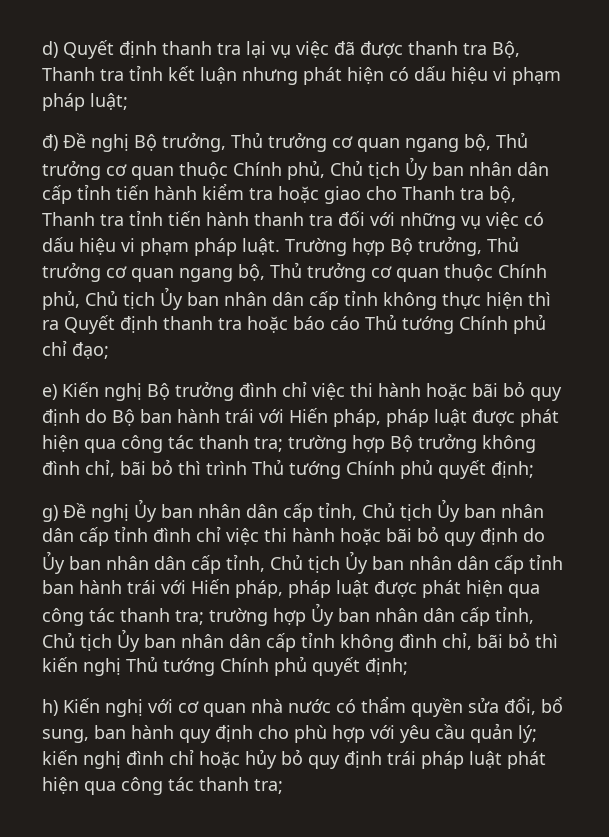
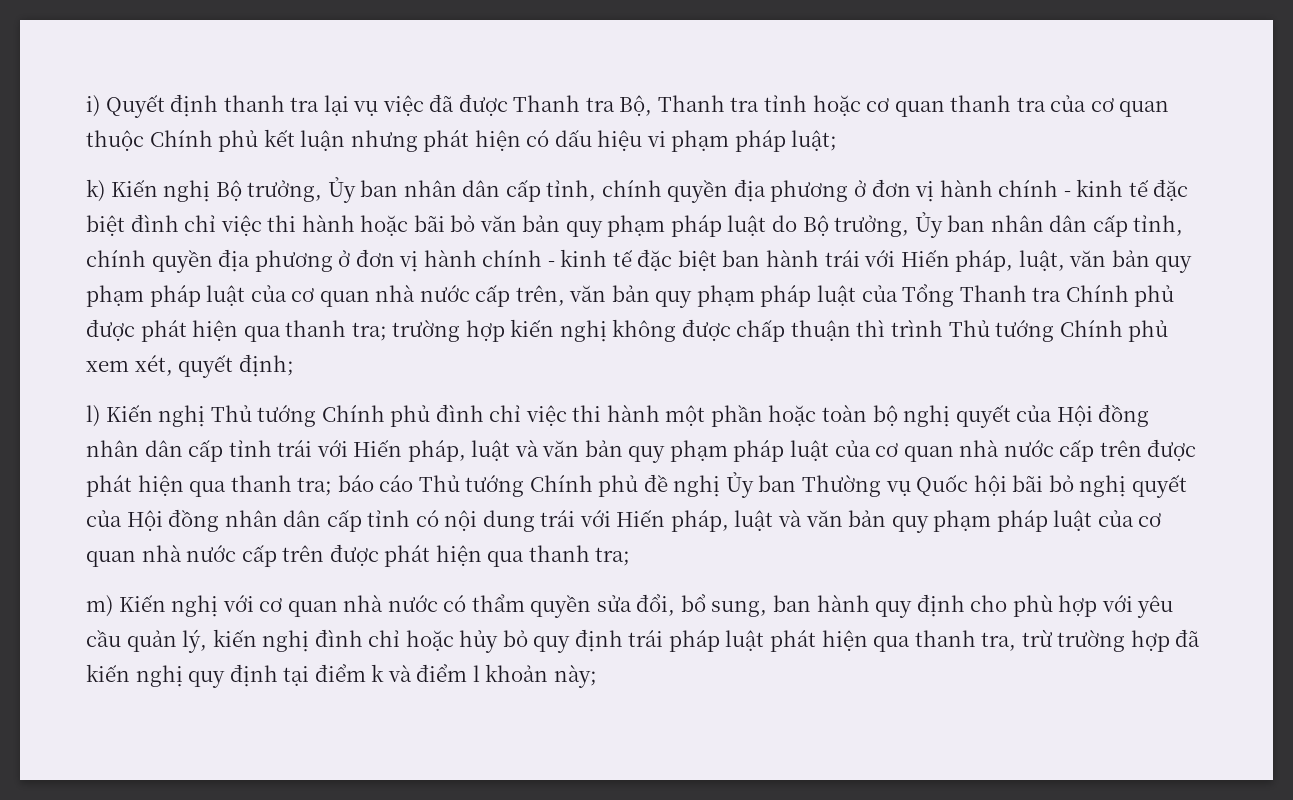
[42,41,58,58] d) -> [86,95,100,117] i)
[408,41,458,55] thanh -> [513,95,581,112] Thanh
(163, 73) none -> [812,95,1170,117] [86,130,259,152] hoặc cơ quan thanh tra của cơ quan thuộc Chính phủ
[42,133,86,151] đ) Đề -> [86,179,158,202] k) Kiến
[231,132,528,152] [42,157,549,180] [42,183,516,204] [42,210,544,230] [42,236,519,256] [42,262,547,282] [42,287,551,310] [42,314,546,334] [42,340,109,359] [42,381,562,401] [42,408,559,427] [42,433,536,453] [42,459,173,477] Thủ trưởng cơ quan ngang bộ, Thủ trưởng cơ quan thuộc Chính phủ, Chủ tịch Ủy ban nhân dân cấp tỉnh tiến hành kiểm tra hoặc giao cho Thanh tra bộ, Thanh tra tỉnh tiến hành thanh tra đối với những vụ việc có dấu hiệu vi phạm pháp luật. Trường hợp Bộ trưởng, Thủ trưởng cơ quan ngang bộ, Thủ trưởng cơ quan thuộc Chính phủ, Chủ tịch Ủy ban nhân dân cấp tỉnh không thực hiện thì ra Quyết định thanh tra hoặc báo cáo Thủ tướng Chính phủ chỉ đạo; // e) Kiến nghị Bộ trưởng đình chỉ việc thi hành hoặc bãi bỏ quy định do Bộ ban hành trái với Hiến pháp, pháp luật được phát hiện qua công tác thanh tra; trường hợp Bộ trưởng không đình chỉ, bãi bỏ -> [327,177,1189,203] [86,212,1184,238] [86,249,1193,273] [86,284,1175,308] [86,319,851,342] Ủy ban nhân dân cấp tỉnh, chính quyền địa phương ở đơn vị hành chính - kinh tế đặc biệt đình chỉ việc thi hành hoặc bãi bỏ văn bản quy phạm pháp luật do Bộ trưởng, Ủy ban nhân dân cấp tỉnh, chính quyền địa phương ở đơn vị hành chính - kinh tế đặc biệt ban hành trái với Hiến pháp, luật, văn bản quy phạm pháp luật của cơ quan nhà nước cấp trên, văn bản quy phạm pháp luật của Tổng Thanh tra Chính phủ được phát hiện qua thanh tra; trường hợp kiến nghị không được chấp thuận
[438,460,534,479] [42,499,544,522] [42,526,545,546] [42,551,563,574] [42,579,540,598] [42,603,534,626] [42,629,558,652] [42,656,408,676] [42,699,58,716] quyết định; // g) Đề nghị Ủy ban nhân dân cấp tỉnh, Chủ tịch Ủy ban nhân dân cấp tỉnh đình chỉ việc thi hành hoặc bãi bỏ quy định do Ủy ban nhân dân cấp tỉnh, Chủ tịch Ủy ban nhân dân cấp tỉnh ban hành trái với Hiến pháp, pháp luật được phát hiện qua công tác thanh tra; trường hợp Ủy ban nhân dân cấp tỉnh, Chủ tịch Ủy ban nhân dân cấp tỉnh không đình chỉ, bãi bỏ thì kiến nghị Thủ tướng Chính phủ quyết định; // h) -> [86,354,294,378] [86,404,1150,428] [86,439,1197,463] [86,472,1187,498] [86,509,1162,533] [86,544,631,567] [86,595,113,617] xem xét, quyết định; // l) Kiến nghị Thủ tướng Chính phủ đình chỉ việc thi hành một phần hoặc toàn bộ nghị quyết của Hội đồng nhân dân cấp tỉnh trái với Hiến pháp, luật và văn bản quy phạm pháp luật của cơ quan nhà nước cấp trên được phát hiện qua thanh tra; báo cáo Thủ tướng Chính phủ đề nghị Ủy ban Thường vụ Quốc hội bãi bỏ nghị quyết của Hội đồng nhân dân cấp tỉnh có nội dung trái với Hiến pháp, luật và văn bản quy phạm pháp luật của cơ quan nhà nước cấp trên được phát hiện qua thanh tra; // m)
[518,725,537,743] lý; -> [182,629,208,653] lý,
[121,777,283,795] công tác thanh tra; -> [914,629,1201,652] [86,664,597,688] thanh tra, trừ trường hợp đã kiến nghị quy định tại điểm k và điểm l khoản này;

